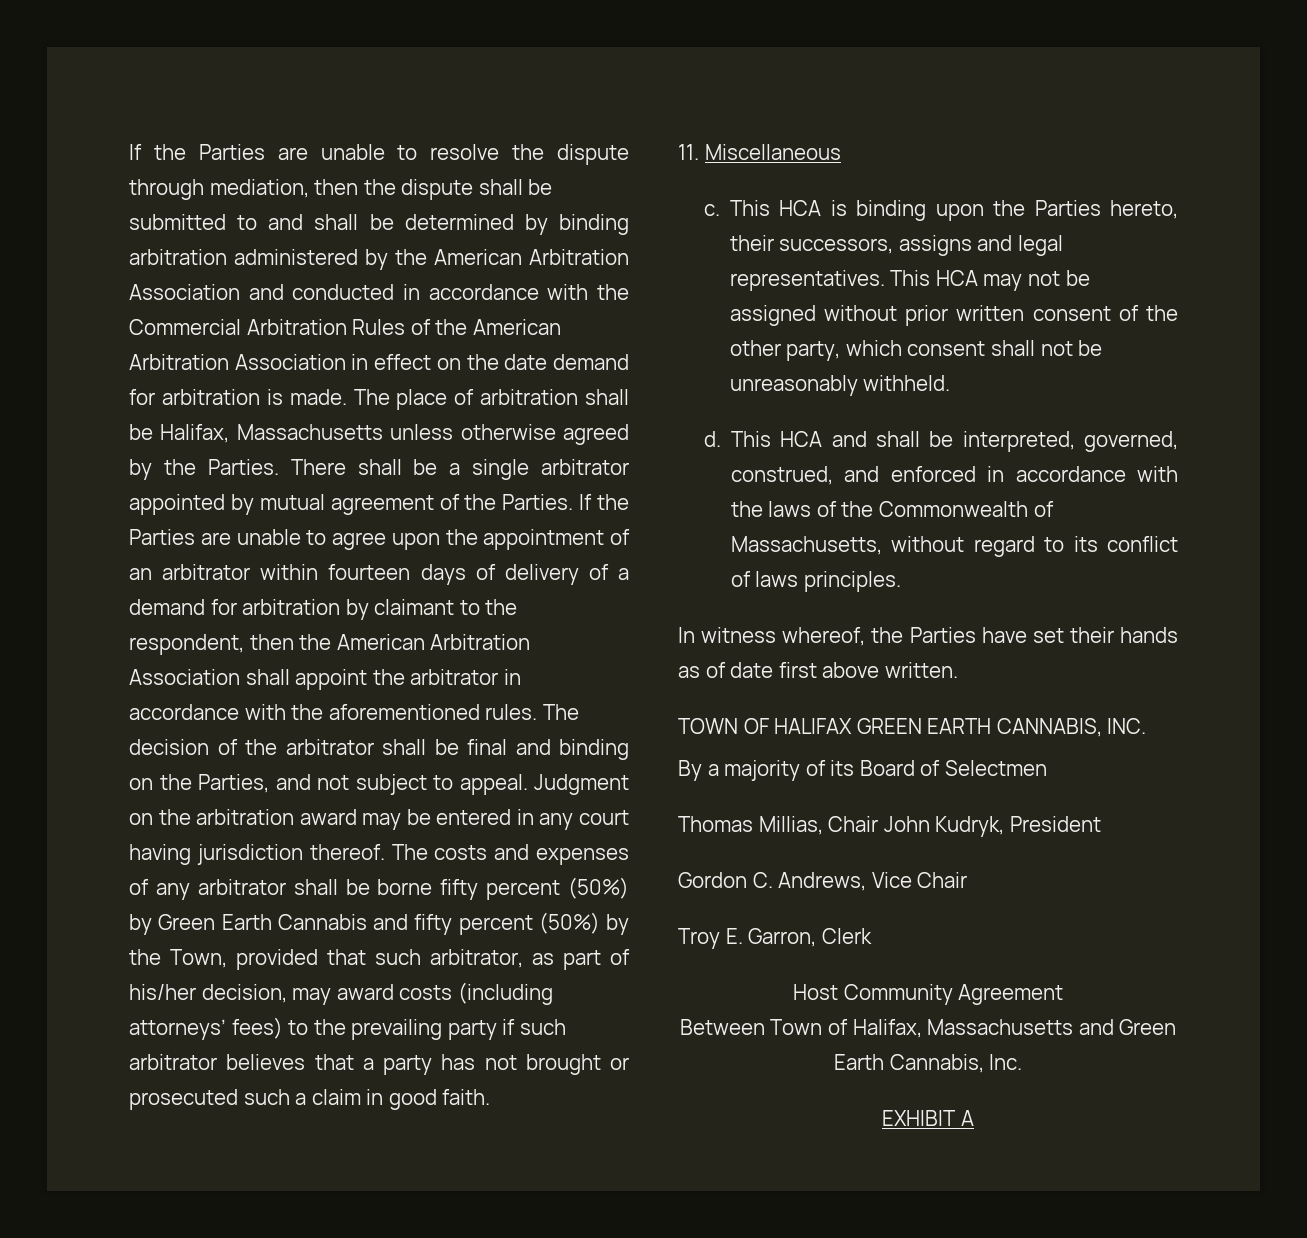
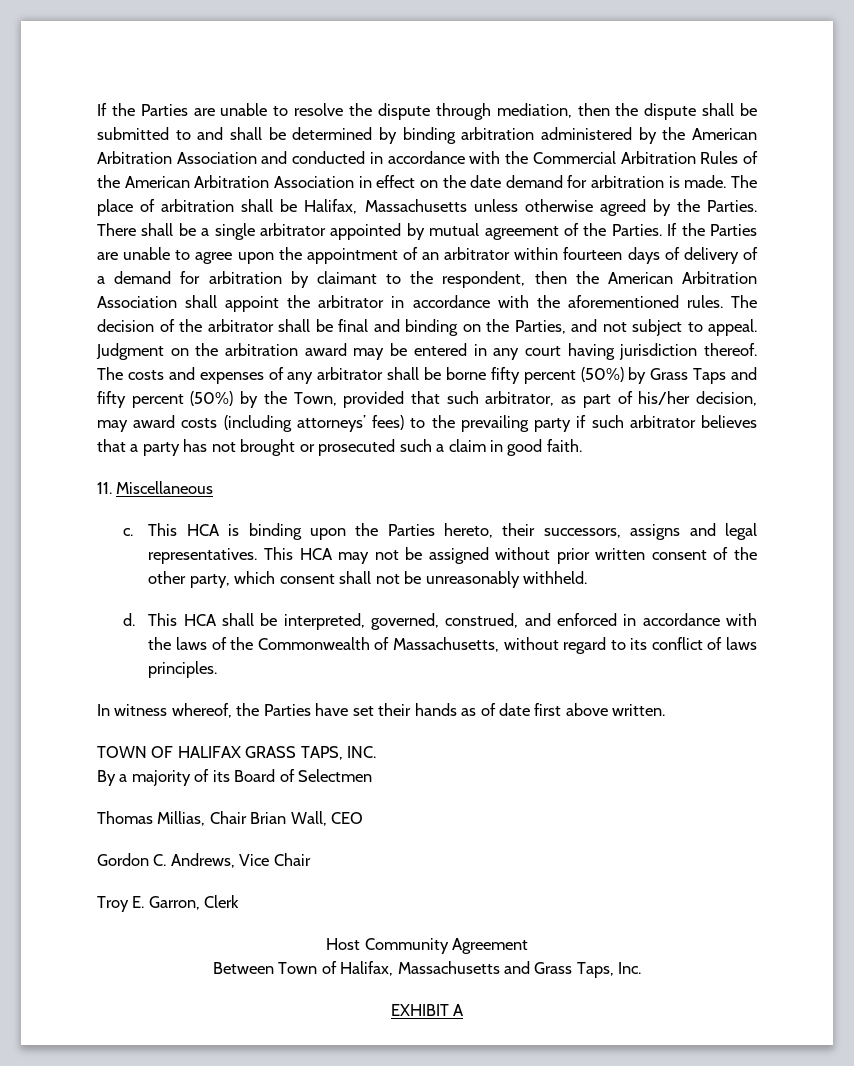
[158,914,367,930] Green Earth Cannabis -> [650,368,727,384] Grass Taps
[831,431,867,447] and -> (217, 620) none
[856,718,1102,737] GREEN EARTH CANNABIS, -> [245,746,343,760] GRASS TAPS,
[883,816,1101,837] John Kudryk, President -> [250,811,364,826] Brian Wall, CEO
[1119,1019,1177,1035] [833,1054,984,1073] Green Earth Cannabis, -> [534,962,614,978] Grass Taps,

